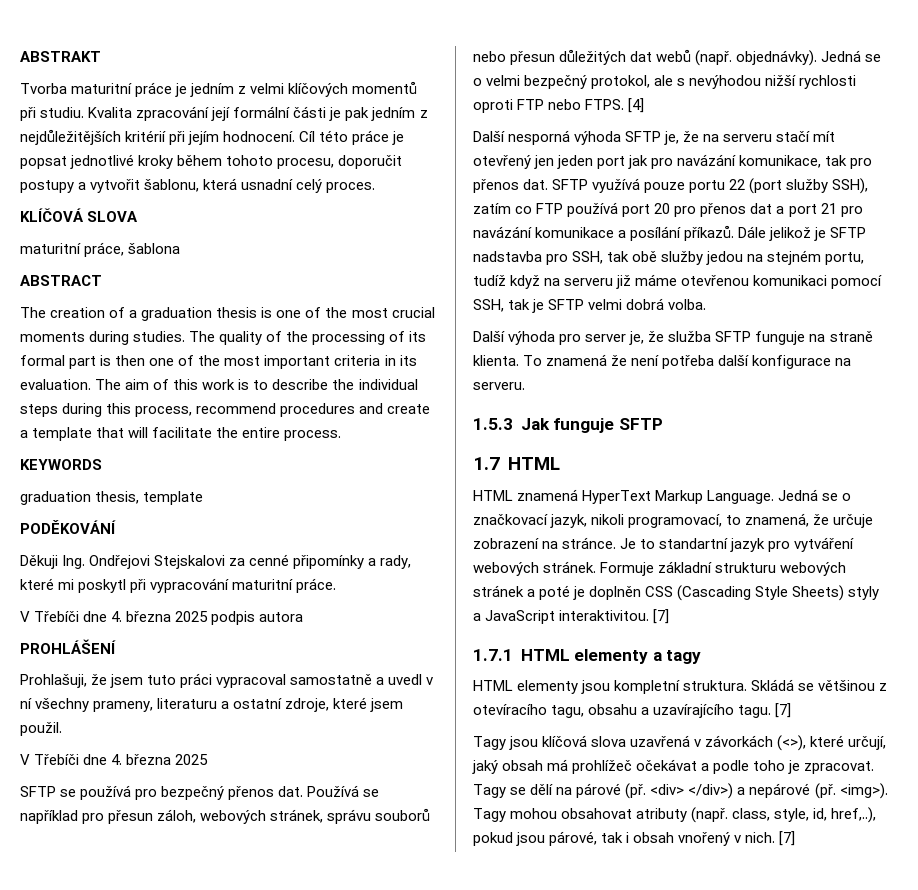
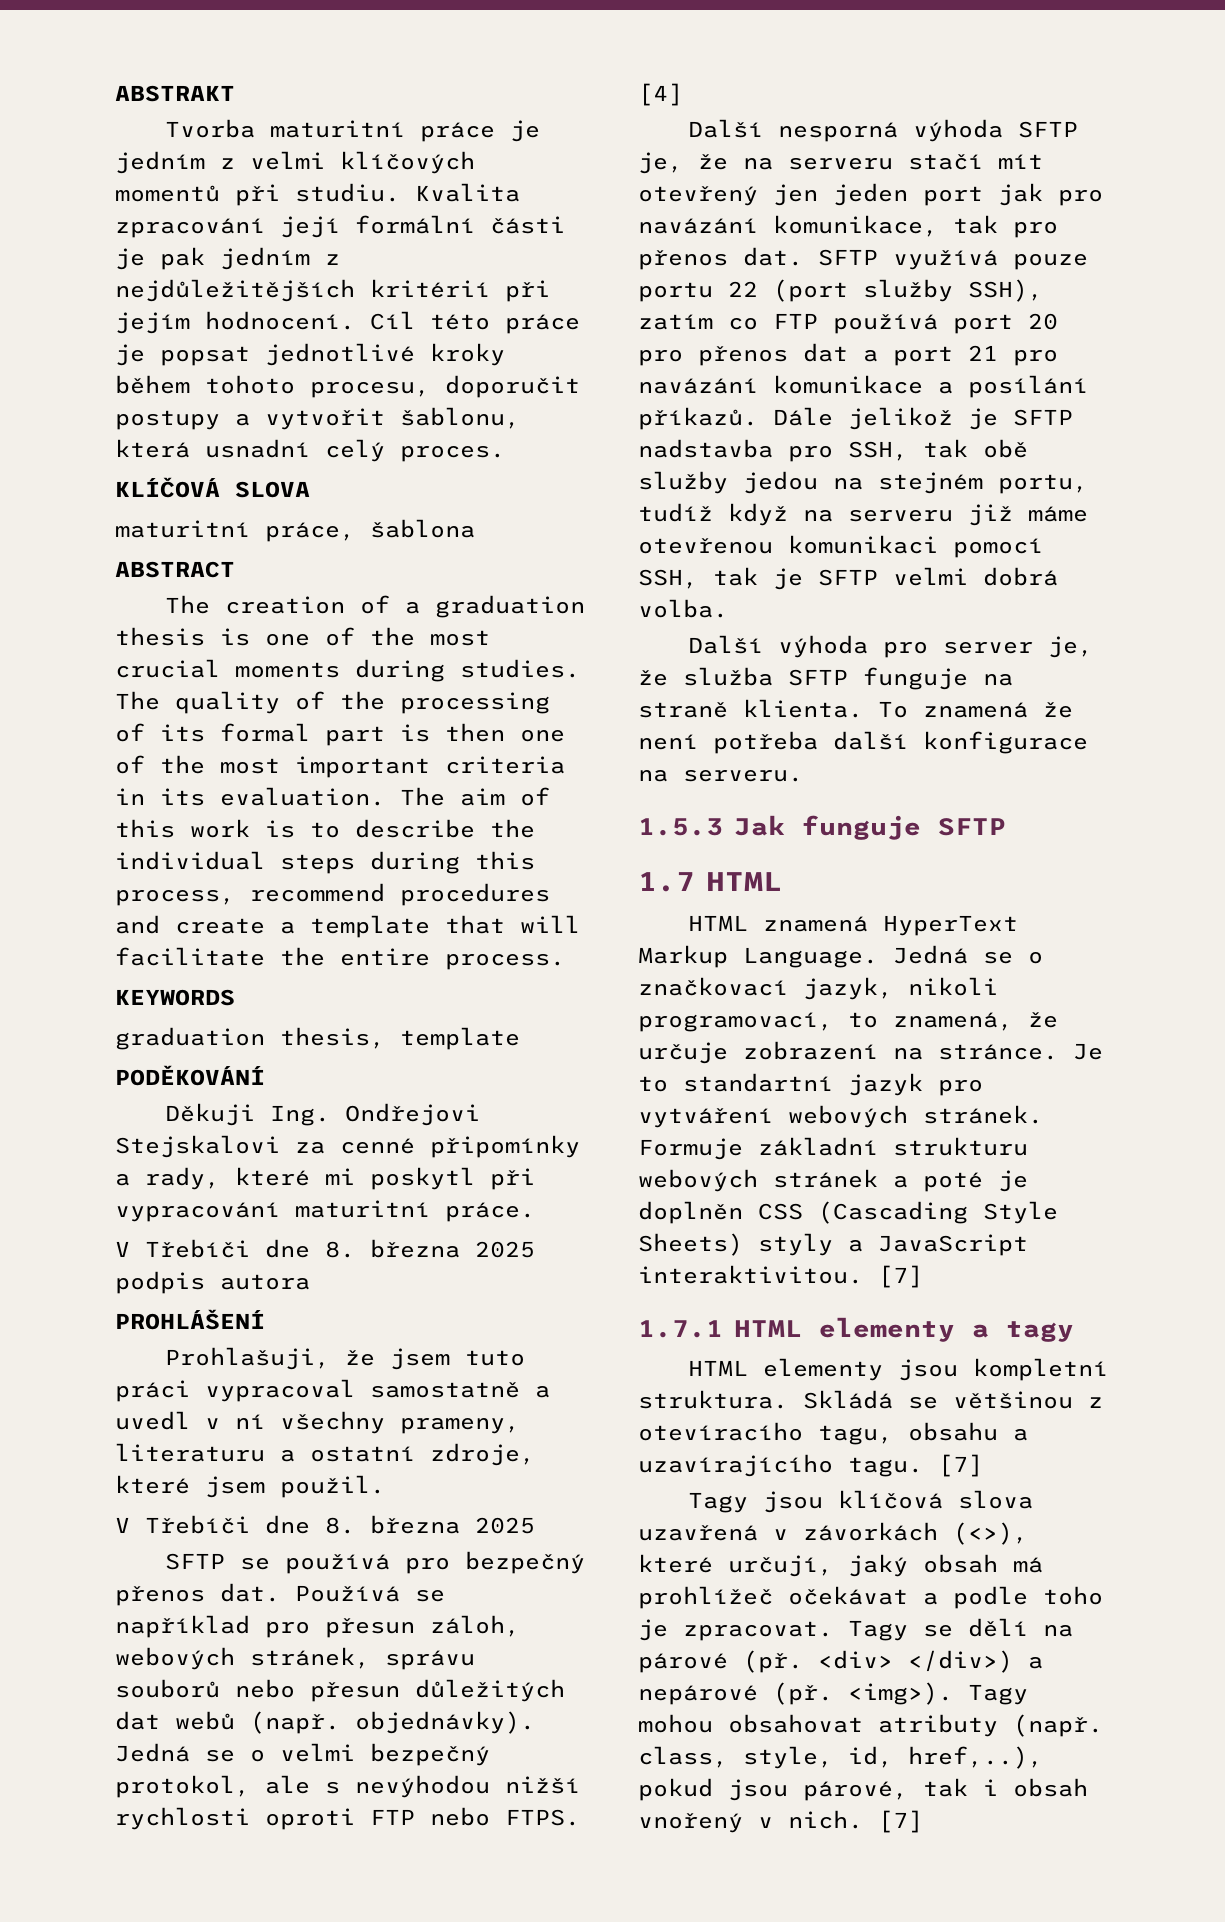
[111,611,123,622] 4. -> [325,1241,355,1258] 8.
[111,754,123,765] 4. -> [325,1517,355,1534] 8.

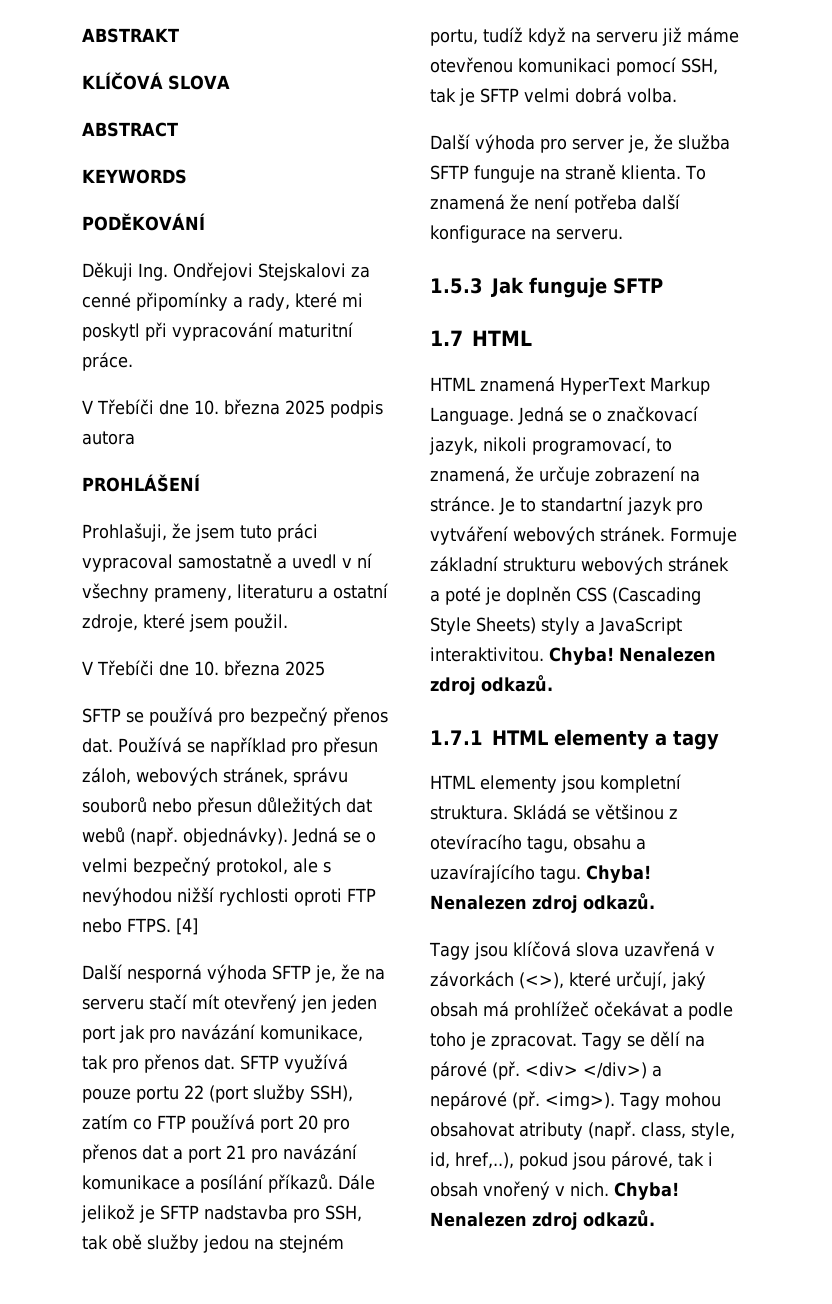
[164,119,540,142] [115,151,475,174] [115,183,520,206] [115,215,565,238] [115,247,340,270] [115,279,550,302] [115,311,580,334] [115,343,505,366] [115,375,580,398] [115,407,520,430] [115,439,505,462] [115,477,310,498] [115,519,475,542] [115,561,235,578] [164,595,585,618] [115,627,490,646] [115,659,580,682] [115,691,550,714] [115,723,565,746] [115,755,565,778] [115,787,550,806] [115,819,535,838] [115,851,535,874] [115,883,550,906] [115,915,580,938] [115,947,565,970] [115,989,235,1006] [115,1027,520,1050] Tvorba maturitní práce je jedním z velmi klíčových momentů při studiu. Kvalita zpracování její formální části je pak jedním z nejdůležitějších kritérií při jejím hodnocení. Cíl této práce je popsat jednotlivé kroky během tohoto procesu, doporučit postupy a vytvořit šablonu, která usnadní celý proces. // KLÍČOVÁ SLOVA // maturitní práce, šablona // ABSTRACT // The creation of a graduation thesis is one of the most crucial moments during studies. The quality of the processing of its formal part is then one of the most important criteria in its evaluation. The aim of this work is to describe the individual steps during this process, recommend procedures and create a template that will facilitate the entire process. // KEYWORDS // graduation thesis, template -> [82,72,230,90] [82,122,178,137] [82,169,187,184] KLÍČOVÁ SLOVA // ABSTRACT // KEYWORDS
[325,1241,355,1258] 8. -> [193,400,219,415] 10.
[325,1517,355,1534] 8. -> [193,661,219,676] 10.
[878,1265,923,1288] [7] -> [549,647,716,665] [430,675,553,695] Chyba! Nenalezen zdroj odkazů.
[938,1454,983,1477] [7] -> [586,865,651,883] [430,893,655,913] Chyba! Nenalezen zdroj odkazů.
[878,1810,923,1833] [7] -> [614,1182,679,1200] [430,1210,655,1230] Chyba! Nenalezen zdroj odkazů.

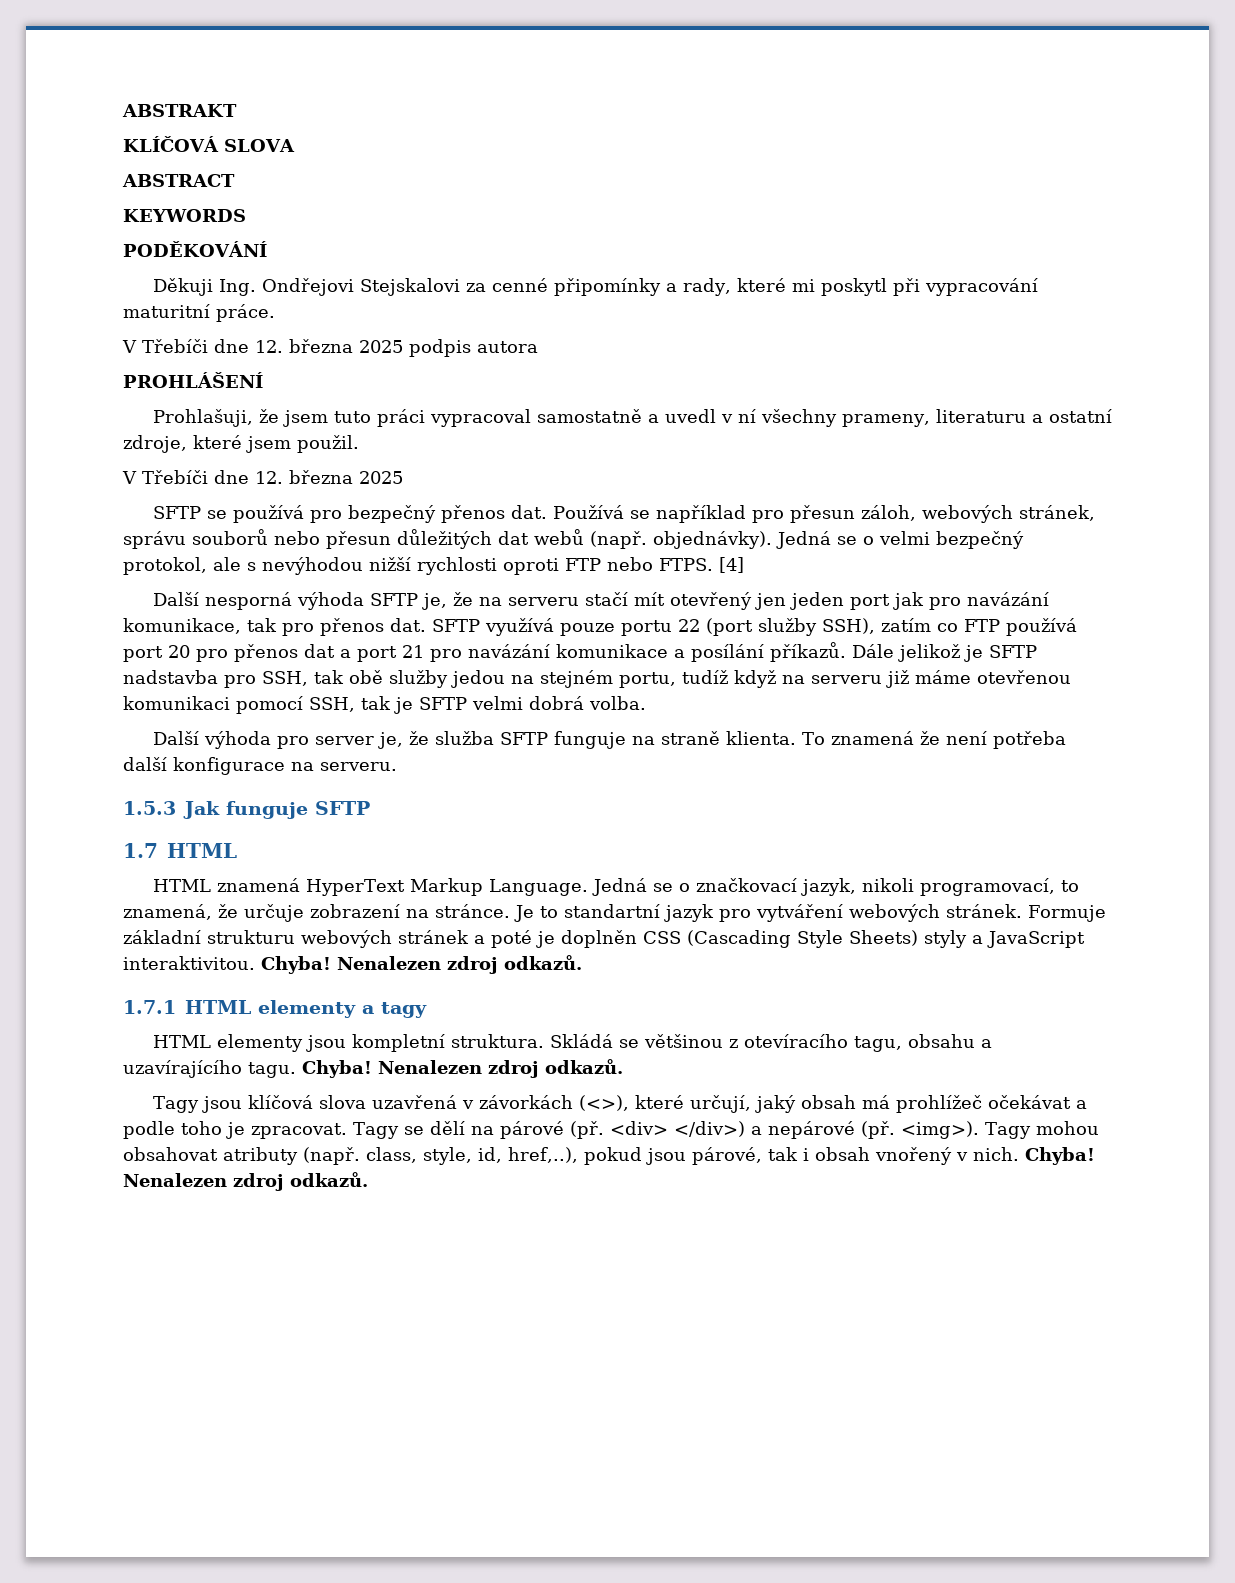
[193,400,219,415] 10. -> [255,340,283,353] 12.
[193,661,219,676] 10. -> [255,471,283,484] 12.

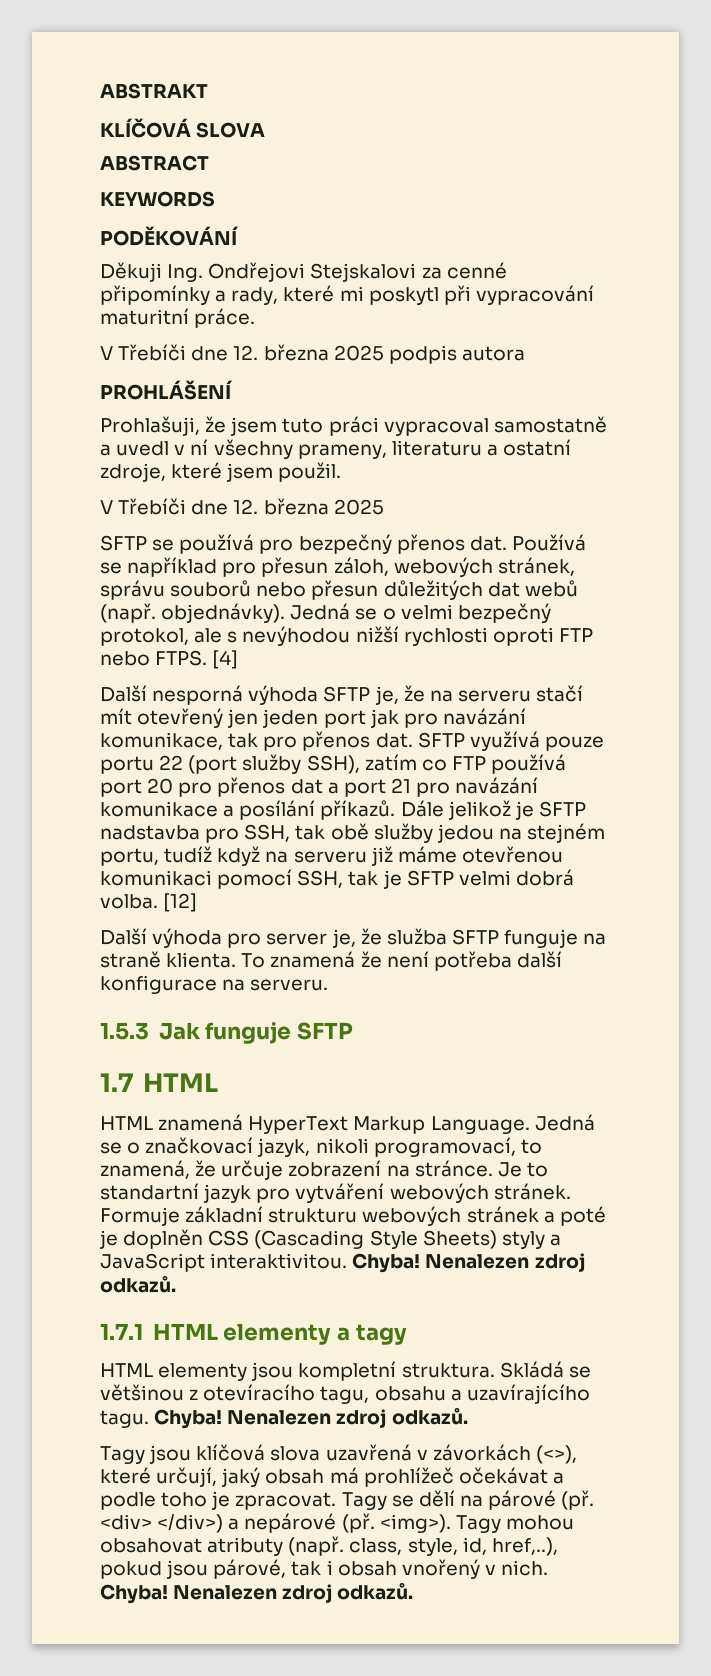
(646, 703) none -> [163,893,198,912] [12]

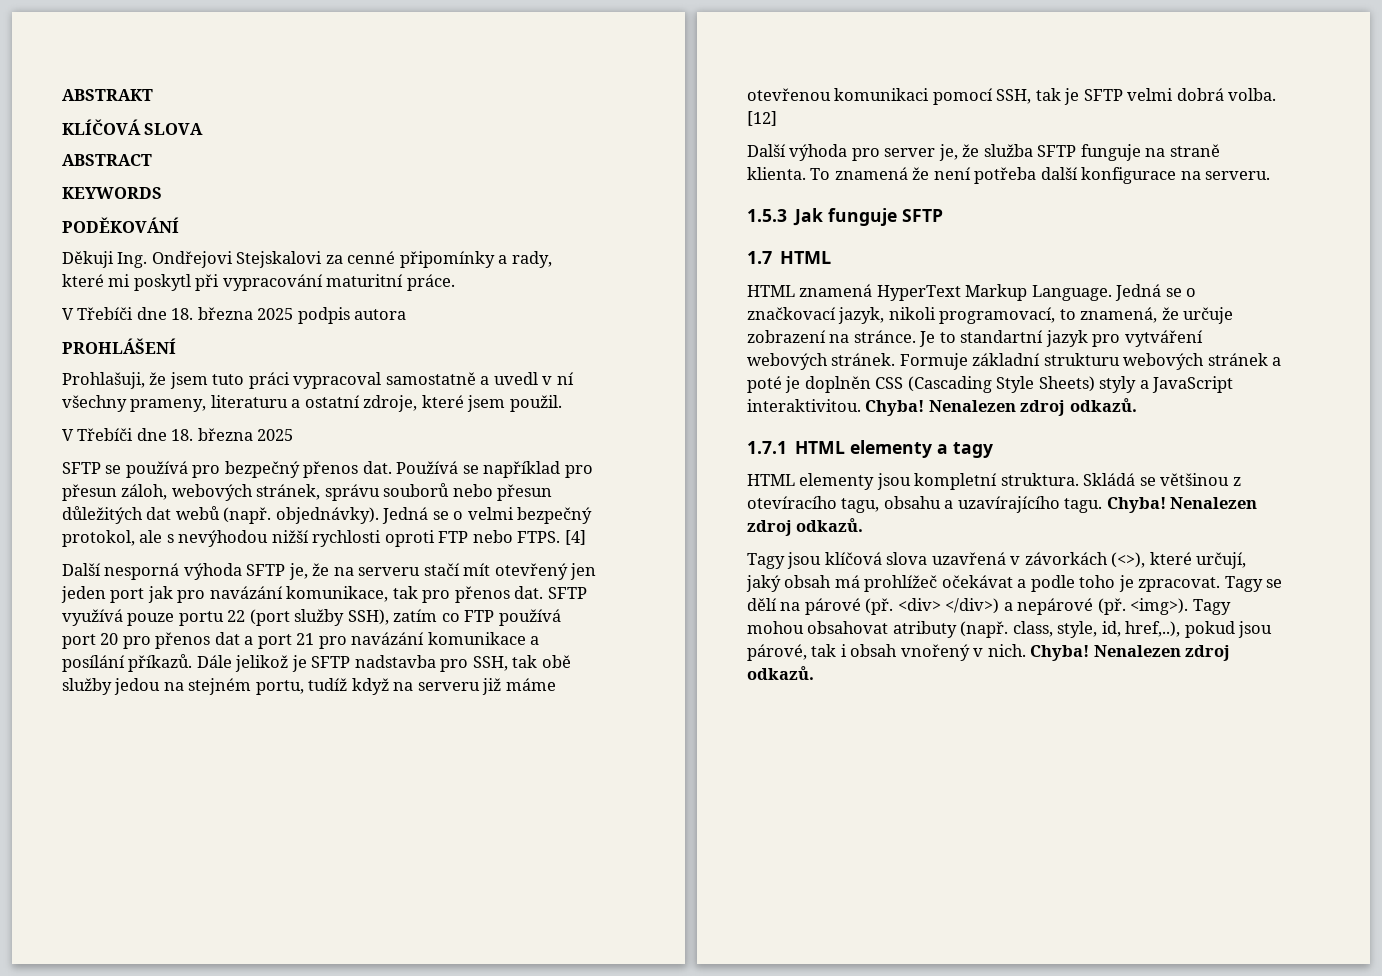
[233,345,259,360] 12. -> [171,308,194,320] 18.
[233,499,259,514] 12. -> [171,429,194,441] 18.

